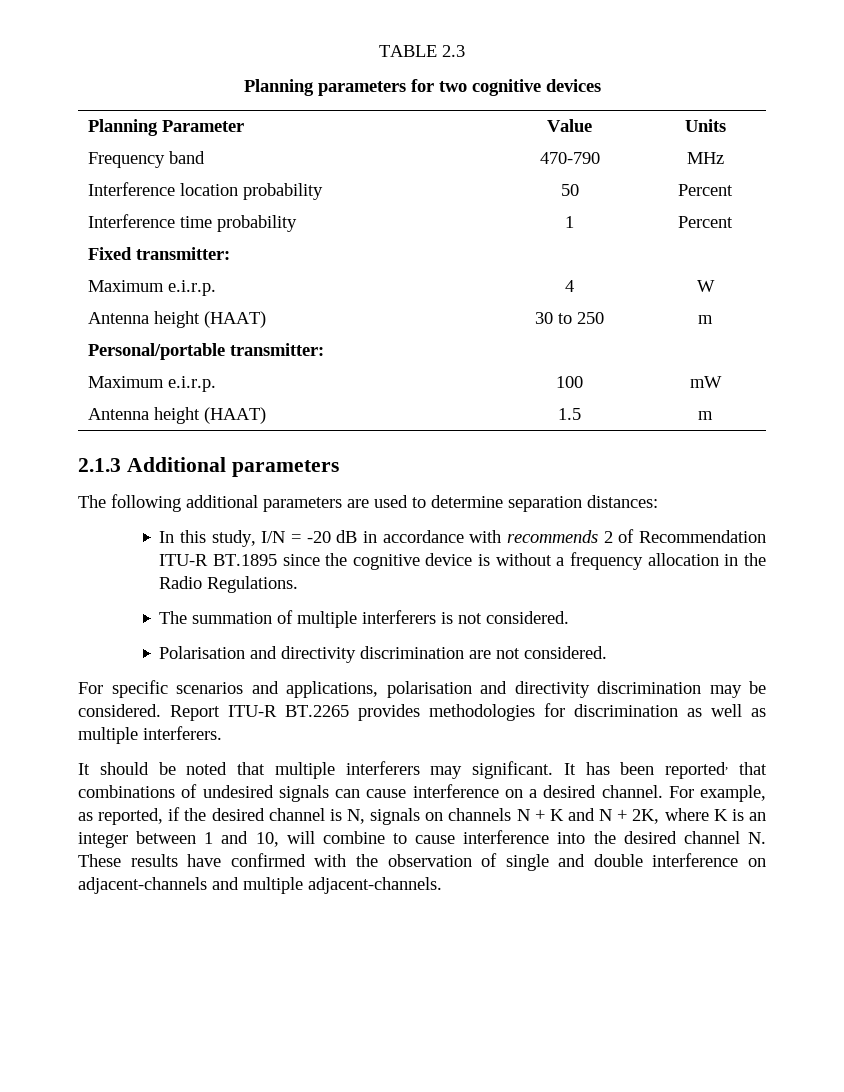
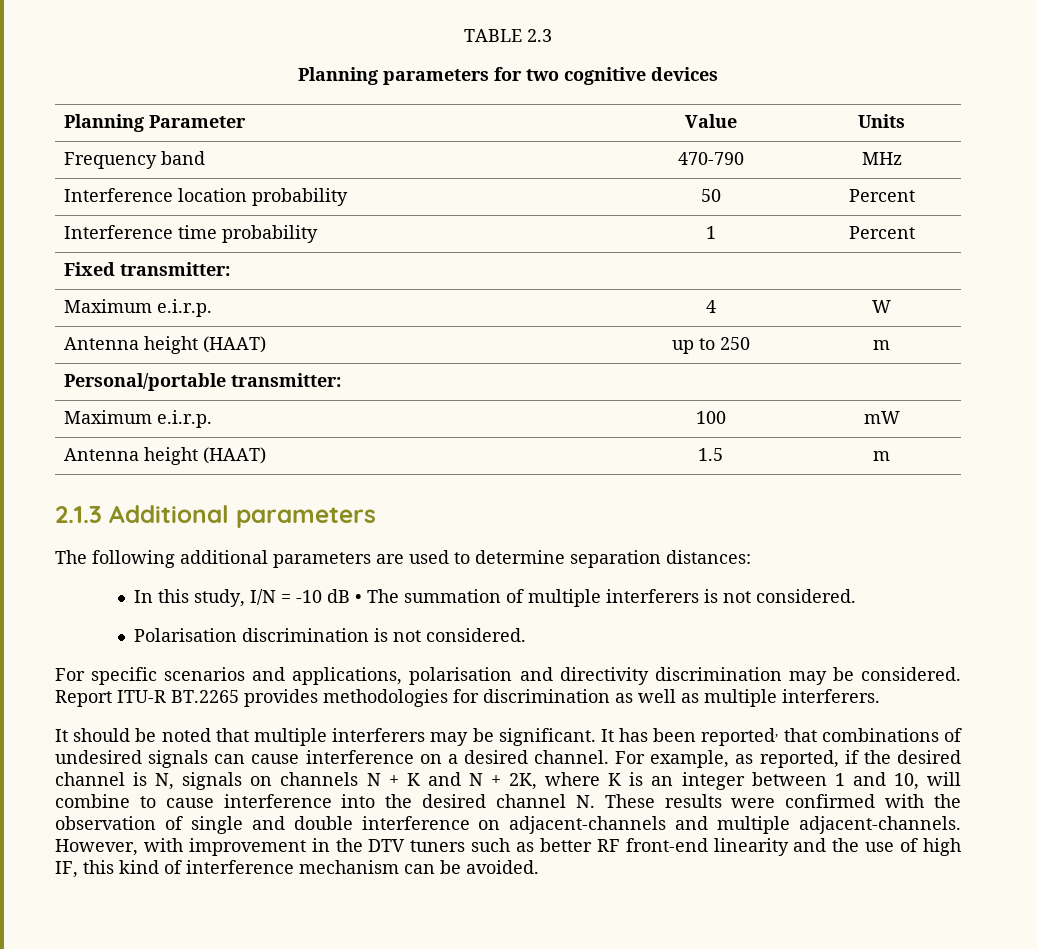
[535,312,553,324] 30 -> [671,340,694,354] up
[306,529,766,543] [159,552,767,570] [159,576,299,593] -20 dB in accordance with recommends 2 of Recommendation ITU-R BT.1895 since the cognitive device is without a frequency allocation in the Radio Regulations. // -> [296,589,363,603] -10 dB •
[250,646,492,663] and directivity discrimination are -> [242,628,389,642] discrimination is
(463, 772) none -> [472,728,494,742] be
[187,854,222,867] have -> [731,798,776,808] were
(442, 885) none -> [55,838,961,856] [55,860,539,878] However, with improvement in the DTV tuners such as better RF front-end linearity and the use of high IF, this kind of interference mechanism can be avoided.

